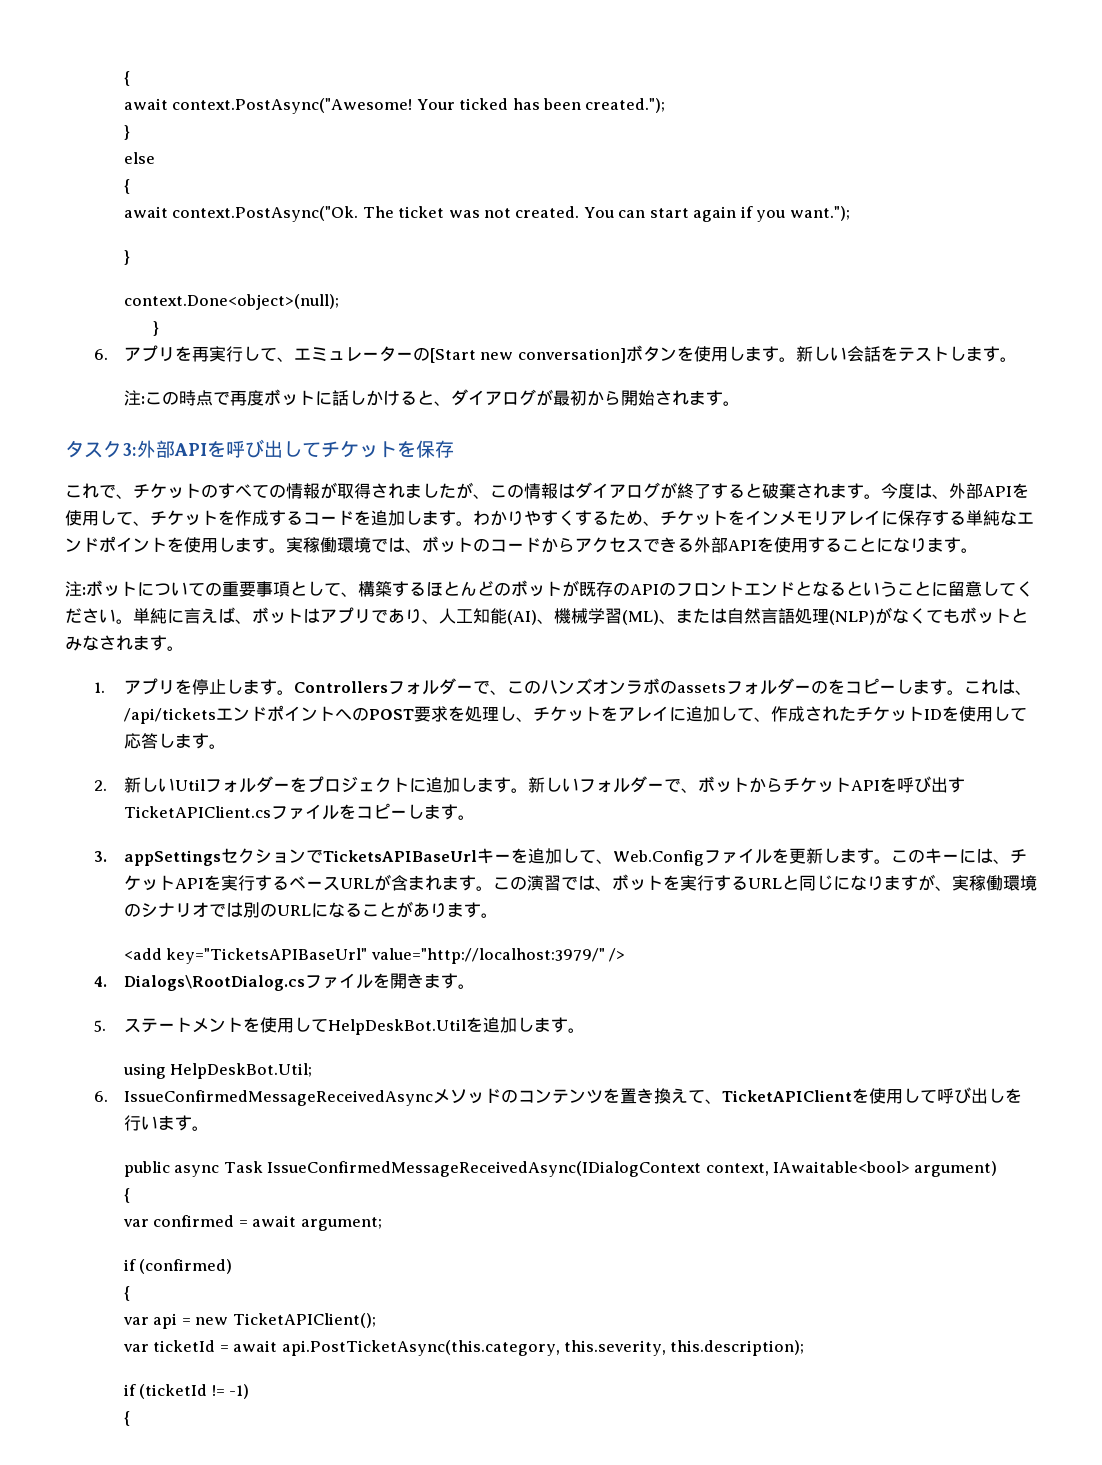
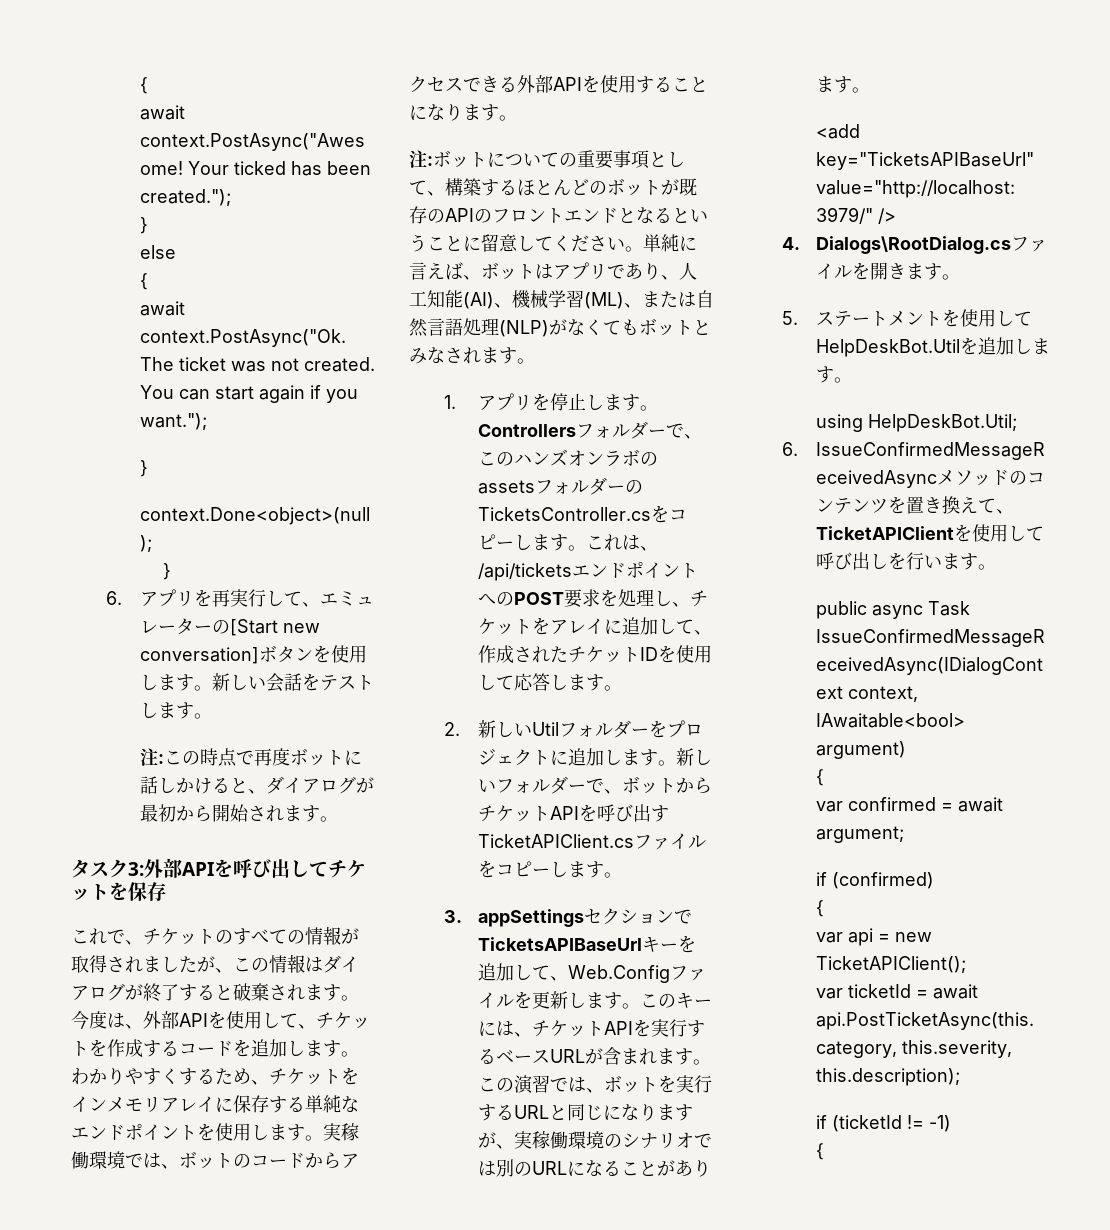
(828, 687) none -> [478,507,652,521] TicketsController.cs

